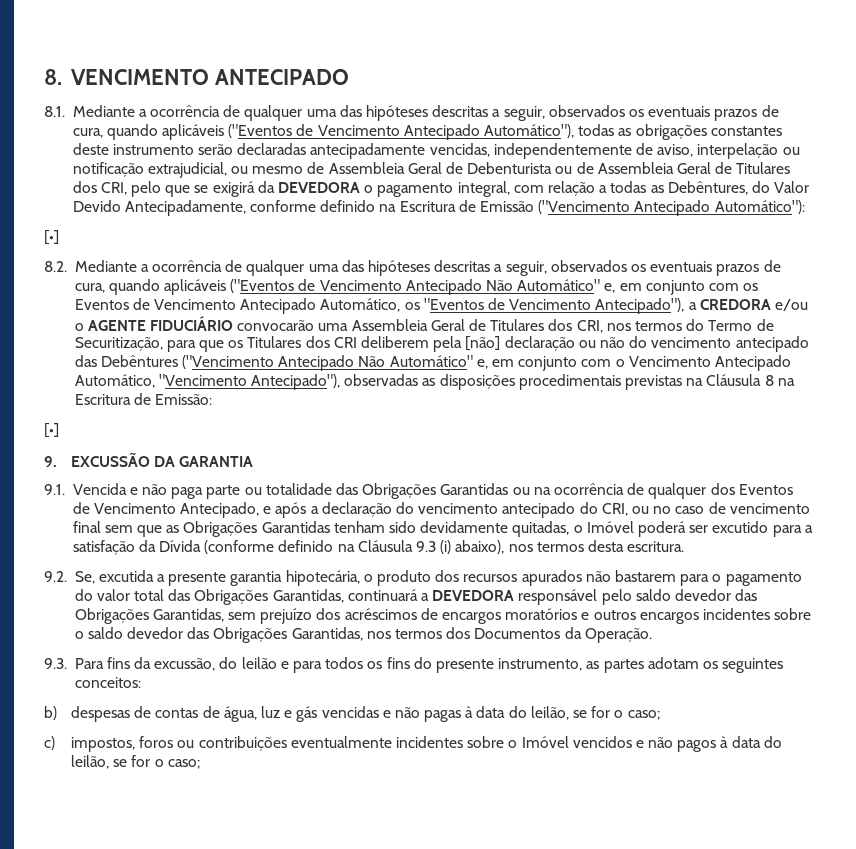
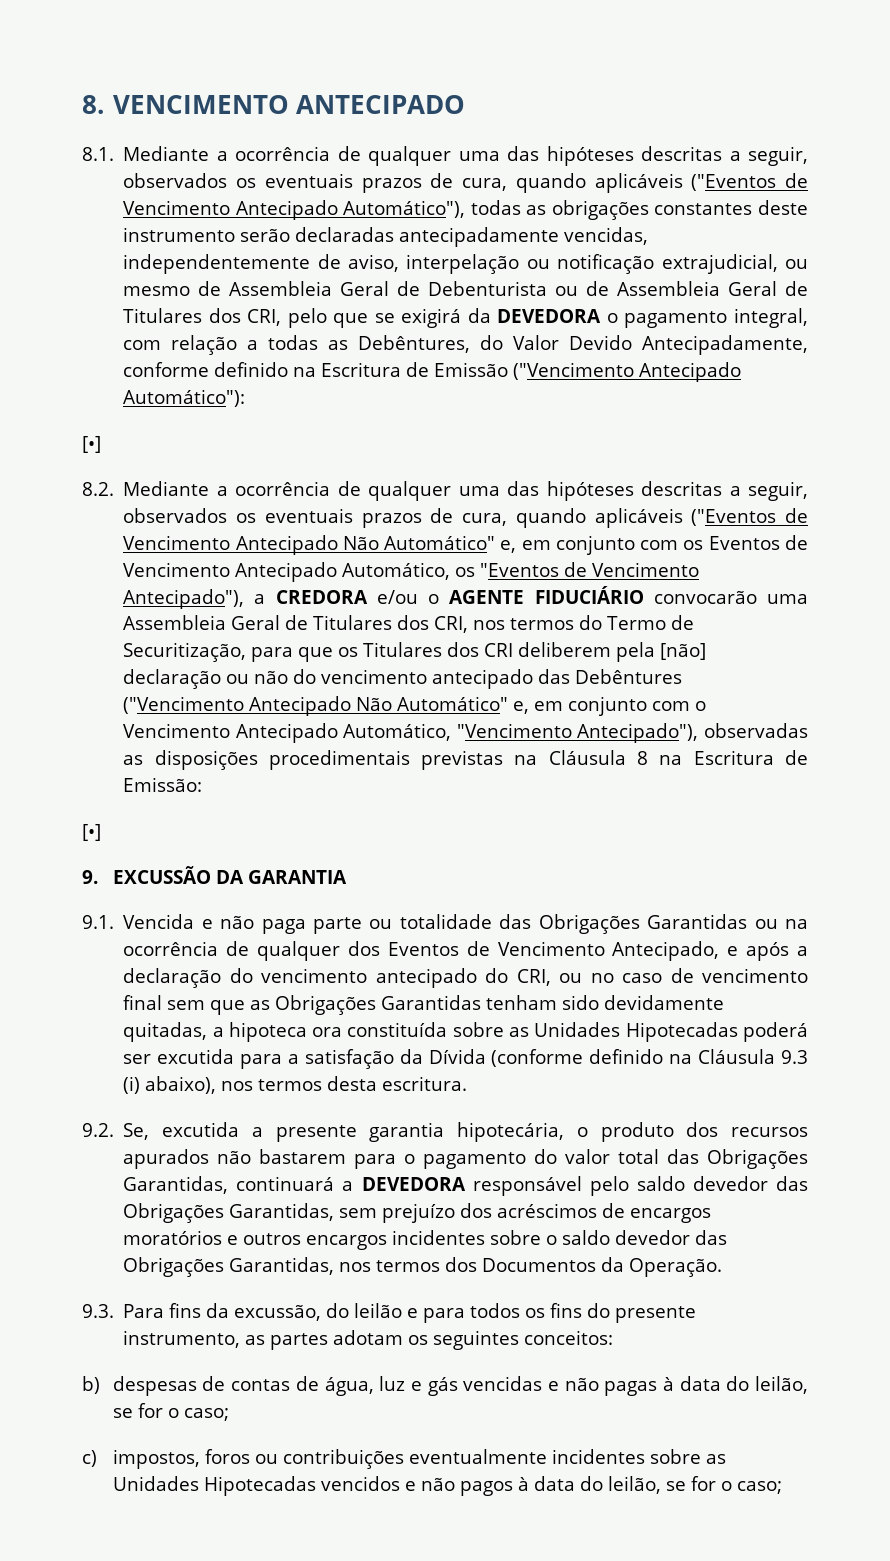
[573,521,634,533] o Imóvel -> [212,1022,738,1042] a hipoteca ora constituída sobre as Unidades Hipotecadas
[712,521,769,533] excutido -> [157,1049,235,1064] excutida
[508,736,569,748] o Imóvel -> [705,1454,726,1464] [112,1476,316,1496] as Unidades Hipotecadas

